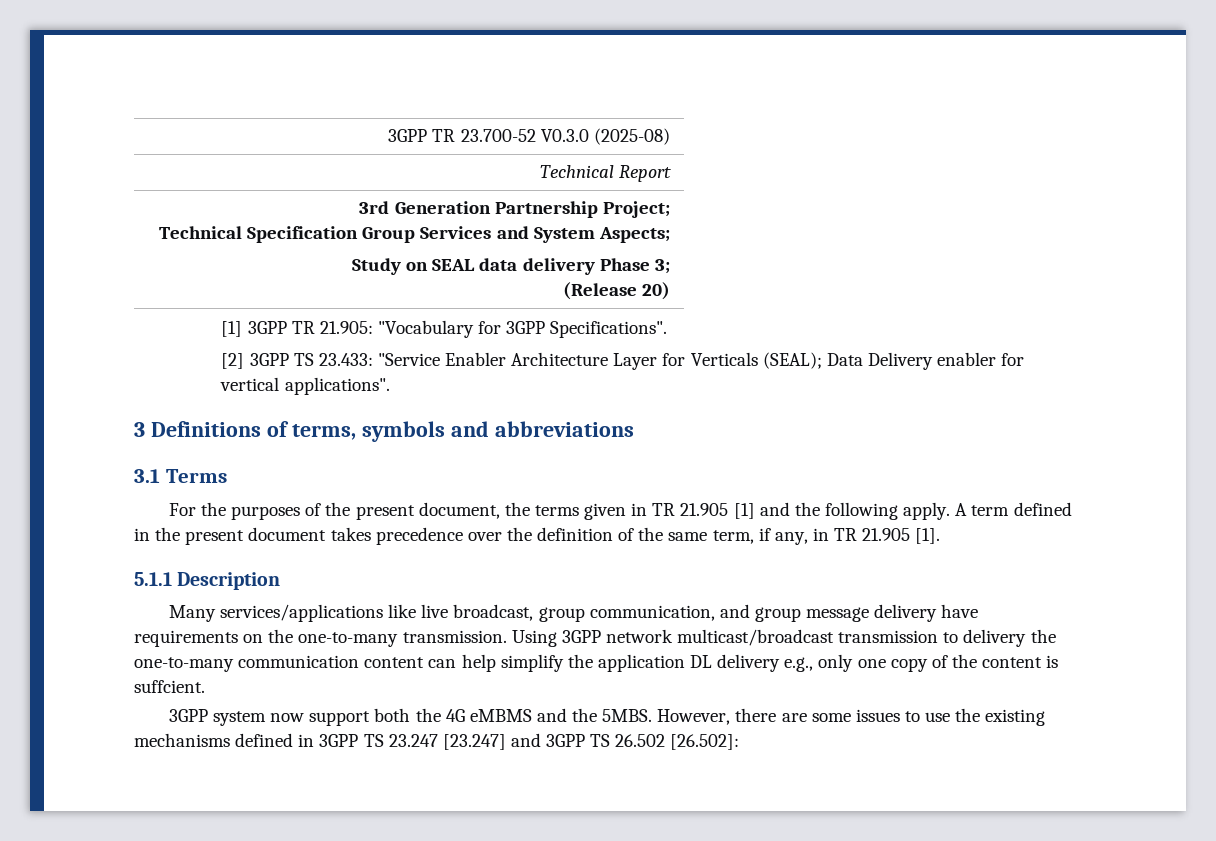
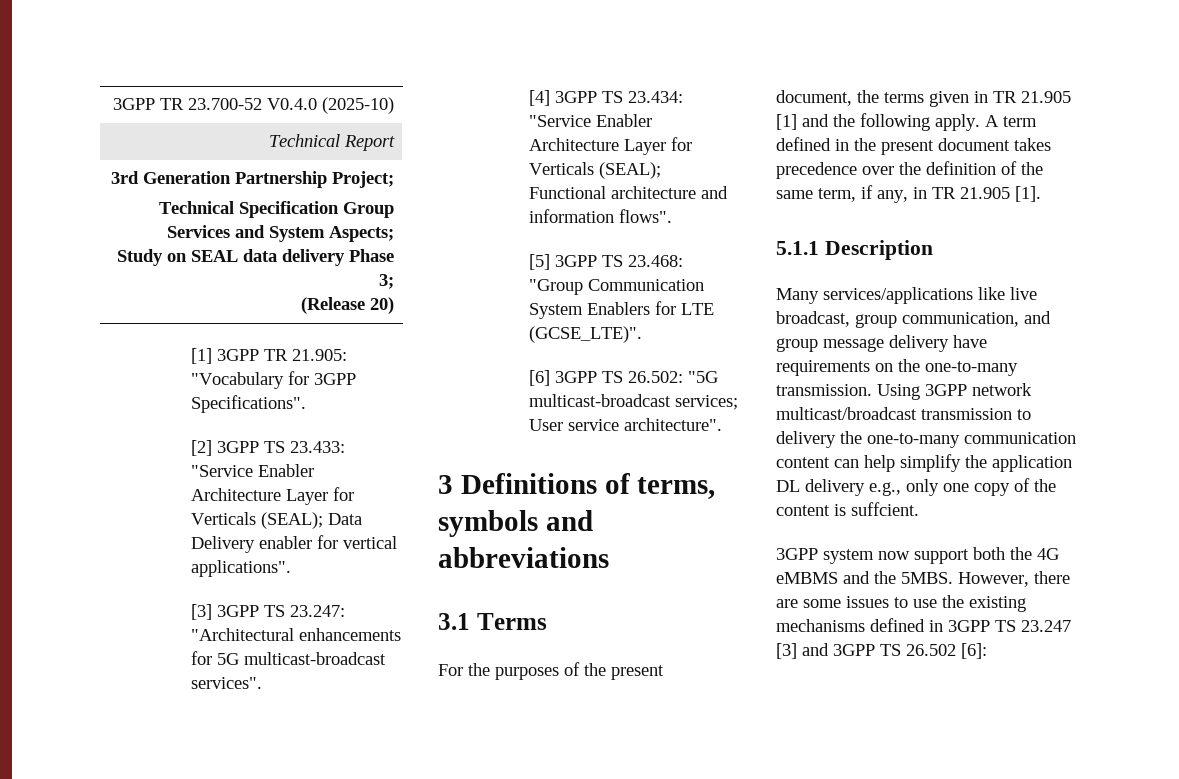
[540,128,670,145] V0.3.0 (2025-08) -> [267,97,395,114] V0.4.0 (2025-10)
(390, 386) none -> [190,604,345,620] [190,628,401,641] [190,651,386,665] [190,677,262,689] [528,90,683,106] [528,114,652,127] [528,137,692,155] [528,162,661,179] [528,186,728,199] [528,209,672,223] [528,254,683,270] [528,279,704,295] [528,301,714,319] [528,326,642,343] [528,370,718,386] [528,394,738,410] [528,418,722,431] // [3] 3GPP TS 23.247: "Architectural enhancements for 5G multicast-broadcast services". // [4] 3GPP TS 23.434: "Service Enabler Architecture Layer for Verticals (SEAL); Functional architecture and information flows". // [5] 3GPP TS 23.468: "Group Communication System Enablers for LTE (GCSE_LTE)". // [6] 3GPP TS 26.502: "5G multicast-broadcast services; User service architecture".
[442,734,506,750] [23.247] -> [776,643,797,659] [3]
[670,734,740,750] [26.502]: -> [961,643,987,659] [6]:

